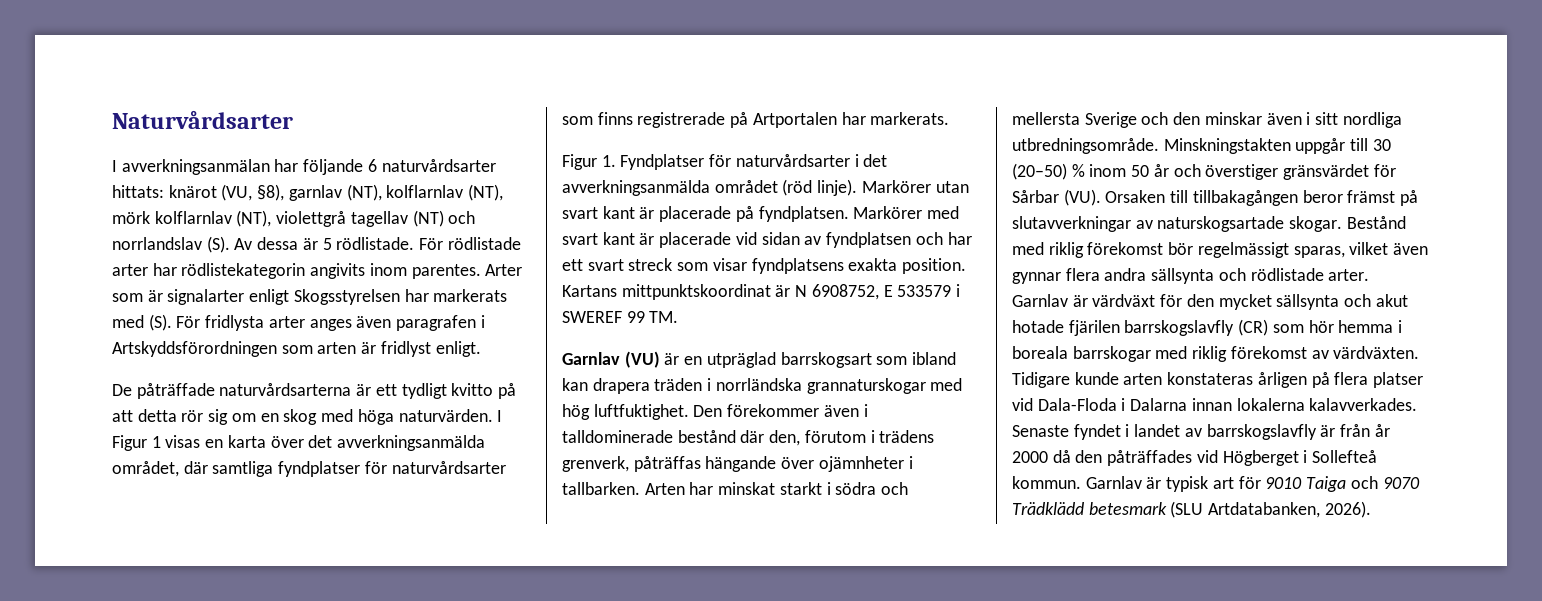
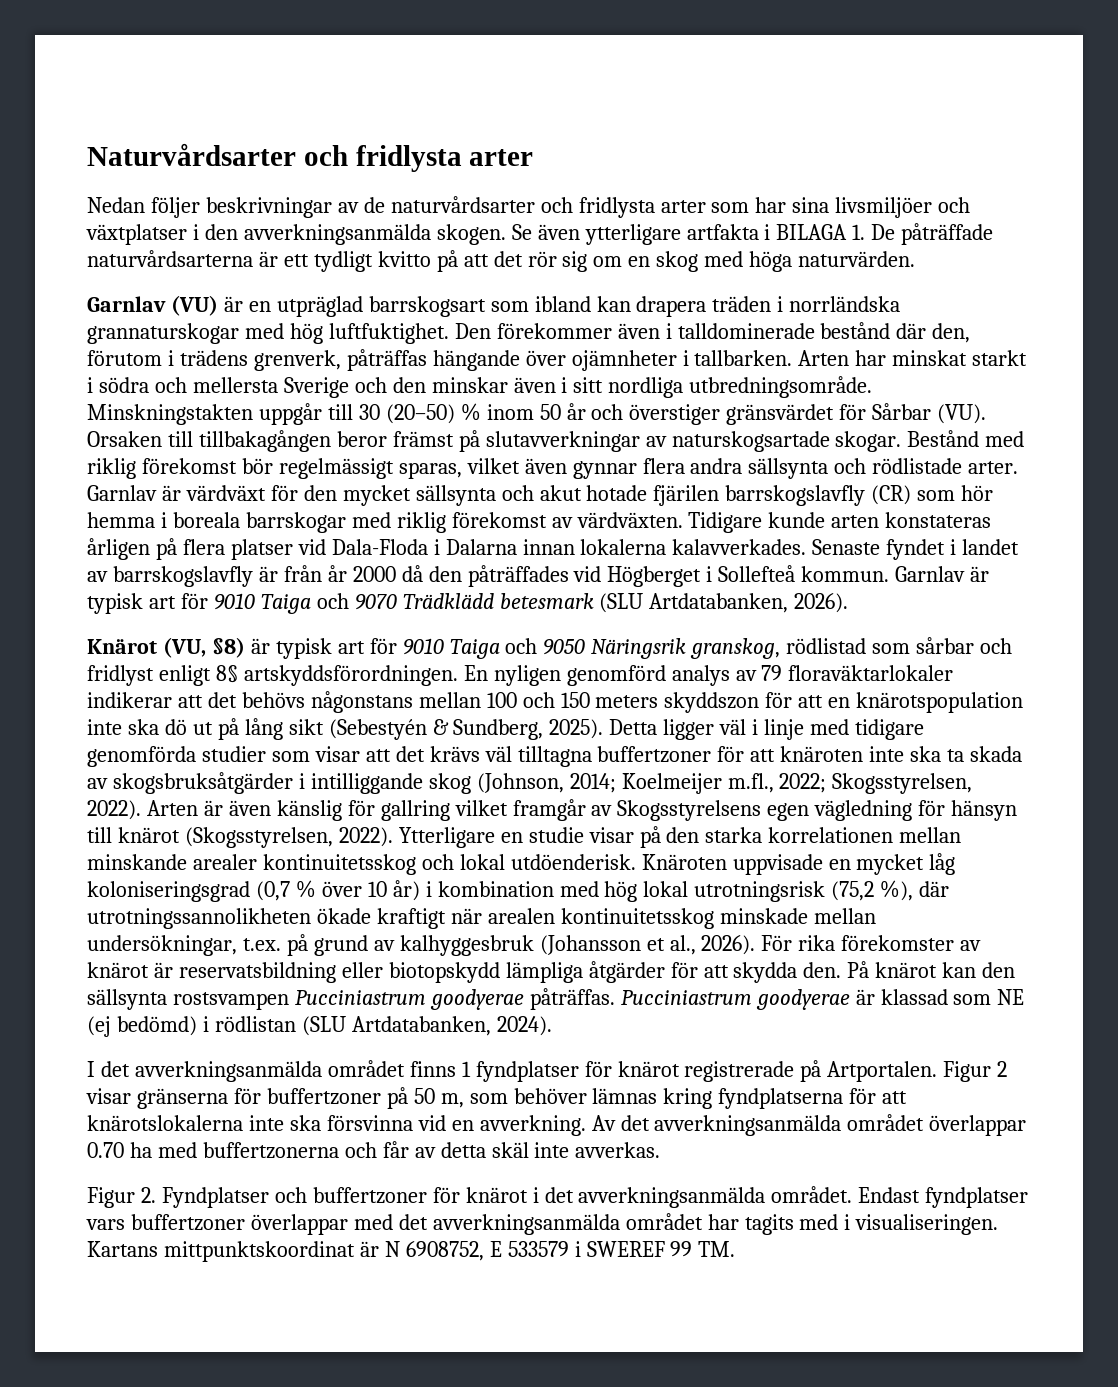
[112,159,496,175] [112,184,504,201] [112,210,476,227] [112,236,521,253] [112,263,523,279] [112,289,508,305] [112,314,485,331] [112,341,481,357] // I avverkningsanmälan har följande 6 naturvårdsarter hittats: knärot (VU, §8), garnlav (NT), kolflarnlav (NT), mörk kolflarnlav (NT), violettgrå tagellav (NT) och norrlandslav (S). Av dessa är 5 rödlistade. För rödlistade arter har rödlistekategorin angivits inom parentes. Arter som är signalarter enligt Skogsstyrelsen har markerats med (S). För fridlysta arter anges även paragrafen i Artskyddsförordningen som arten är fridlyst enligt. // -> [303,145,534,172] [87,196,971,218] [86,224,866,245] och fridlysta arter // Nedan följer beskrivningar av de naturvårdsarter och fridlysta arter som har sina livsmiljöer och växtplatser i den avverkningsanmälda skogen. Se även ytterligare artfakta i BILAGA 1.
[137,409,177,422] detta -> [493,251,523,267] det
[497,410,503,422] [112,435,486,451] [112,461,506,477] [562,112,950,128] [562,154,888,170] [562,179,969,196] [562,206,960,222] [562,232,972,248] [562,258,967,274] [562,284,961,300] [562,311,679,323] I Figur 1 visas en karta över det avverkningsanmälda området, där samtliga fyndplatser för naturvårdsarter som finns registrerade på Artportalen har markerats. // Figur 1. Fyndplatser för naturvårdsarter i det avverkningsanmälda området (röd linje). Markörer utan svart kant är placerade på fyndplatsen. Markörer med svart kant är placerade vid sidan av fyndplatsen och har ett svart streck som visar fyndplatsens exakta position. Kartans mittpunktskoordinat är N 6908752, E 533579 i SWEREF 99 TM. -> (916, 259) none
(1371, 509) none -> [87,637,1013,659] [87,665,954,686] [87,691,1024,713] [87,718,924,740] [87,746,1023,767] [87,772,973,794] [87,799,1018,821] [87,826,962,848] [87,853,956,875] [87,880,950,902] [87,908,876,929] [87,934,982,956] [87,961,1016,983] [87,988,1025,1010] [87,1016,552,1037] [87,1060,1008,1082] [86,1087,908,1109] [87,1114,1027,1136] [87,1141,661,1159] [87,1186,1029,1208] [86,1213,999,1235] [87,1241,736,1262] // Knärot (VU, §8) är typisk art för 9010 Taiga och 9050 Näringsrik granskog, rödlistad som sårbar och fridlyst enligt 8§ artskyddsförordningen. En nyligen genomförd analys av 79 floraväktarlokaler indikerar att det behövs någonstans mellan 100 och 150 meters skyddszon för att en knärotspopulation inte ska dö ut på lång sikt (Sebestyén & Sundberg, 2025). Detta ligger väl i linje med tidigare genomförda studier som visar att det krävs väl tilltagna buffertzoner för att knäroten inte ska ta skada av skogsbruksåtgärder i intilliggande skog (Johnson, 2014; Koelmeijer m.fl., 2022; Skogsstyrelsen, 2022). Arten är även känslig för gallring vilket framgår av Skogsstyrelsens egen vägledning för hänsyn till knärot (Skogsstyrelsen, 2022). Ytterligare en studie visar på den starka korrelationen mellan minskande arealer kontinuitetsskog och lokal utdöenderisk. Knäroten uppvisade en mycket låg koloniseringsgrad (0,7 % över 10 år) i kombination med hög lokal utrotningsrisk (75,2 %), där utrotningssannolikheten ökade kraftigt när arealen kontinuitetsskog minskade mellan undersökningar, t.ex. på grund av kalhyggesbruk (Johansson et al., 2026). För rika förekomster av knärot är reservatsbildning eller biotopskydd lämpliga åtgärder för att skydda den. På knärot kan den sällsynta rostsvampen Pucciniastrum goodyerae påträffas. Pucciniastrum goodyerae är klassad som NE (ej bedömd) i rödlistan (SLU Artdatabanken, 2024). // I det avverkningsanmälda området finns 1 fyndplatser för knärot registrerade på Artportalen. Figur 2 visar gränserna för buffertzoner på 50 m, som behöver lämnas kring fyndplatserna för att knärotslokalerna inte ska försvinna vid en avverkning. Av det avverkningsanmälda området överlappar 0.70 ha med buffertzonerna och får av detta skäl inte avverkas. // Figur 2. Fyndplatser och buffertzoner för knärot i det avverkningsanmälda området. Endast fyndplatser vars buffertzoner överlappar med det avverkningsanmälda området har tagits med i visualiseringen. Kartans mittpunktskoordinat är N 6908752, E 533579 i SWEREF 99 TM.

